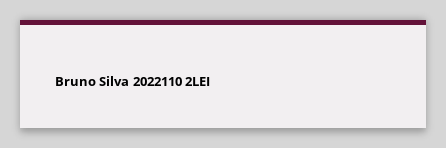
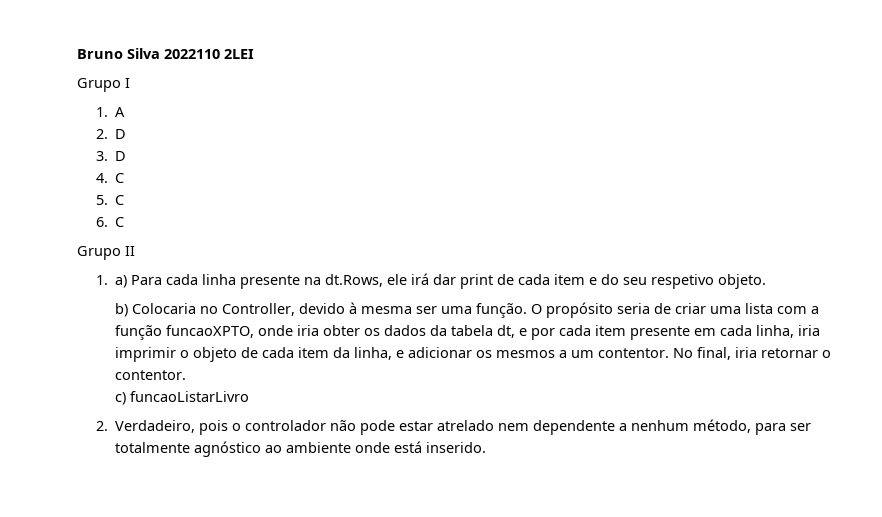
(211, 81) none -> [77,78,130,92] [96,107,126,117] [96,129,127,139] [96,151,127,161] [96,173,125,183] [96,195,125,205] [96,217,125,227] [77,246,135,260] [96,273,767,289] [115,302,820,318] [115,325,821,340] [115,347,832,362] [115,370,187,380] [115,391,250,405] [96,419,812,435] [115,441,487,457] // Grupo I // 1. A // 2. D // 3. D // 4. C // 5. C // 6. C // Grupo II // 1. a) Para cada linha presente na dt.Rows, ele irá dar print de cada item e do seu respetivo objeto. // b) Colocaria no Controller, devido à mesma ser uma função. O propósito seria de criar uma lista com a função funcaoXPTO, onde iria obter os dados da tabela dt, e por cada item presente em cada linha, iria imprimir o objeto de cada item da linha, e adicionar os mesmos a um contentor. No final, iria retornar o contentor. // c) funcaoListarLivro // 2. Verdadeiro, pois o controlador não pode estar atrelado nem dependente a nenhum método, para ser totalmente agnóstico ao ambiente onde está inserido.

